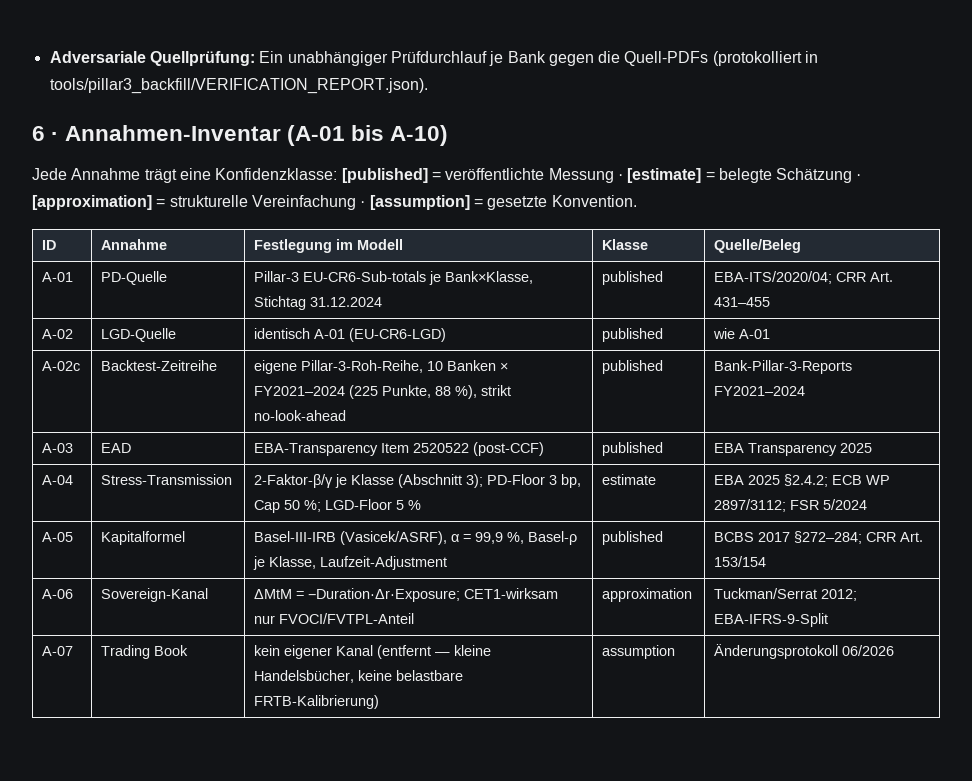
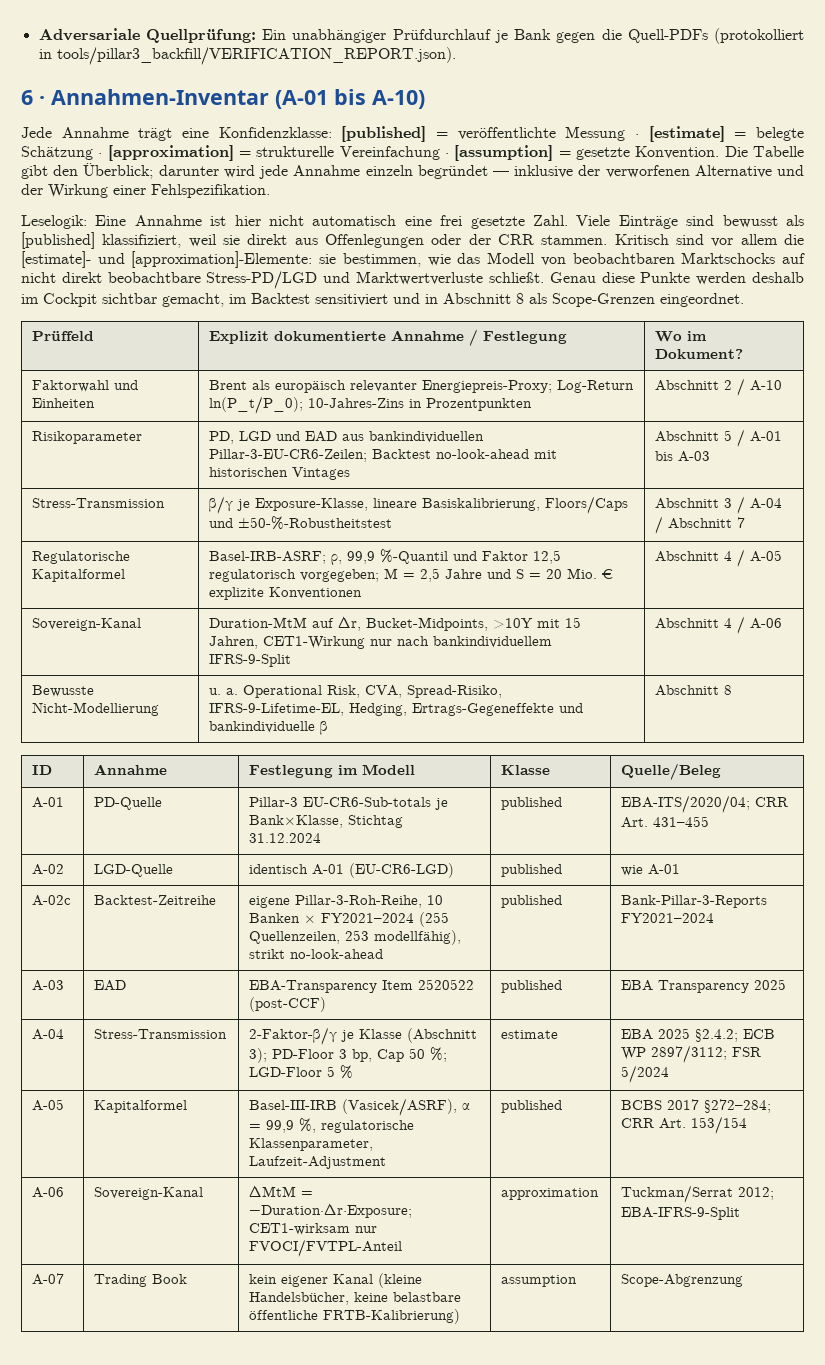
(637, 201) none -> [724,146,805,157] [21,163,804,179] [21,184,270,198] [21,215,804,229] [21,232,805,249] [21,251,806,268] [21,271,805,289] [21,293,744,307] [32,331,95,341] [209,329,568,346] [655,331,708,342] [655,349,744,359] [32,380,139,392] [32,398,96,408] [209,380,635,393] [209,396,533,414] [655,378,783,396] [32,431,143,444] [209,431,485,444] [209,449,558,462] [209,467,351,480] [655,429,783,447] [655,451,711,462] [32,498,166,508] [209,496,629,514] [209,516,393,530] [655,496,783,514] [655,516,746,534] [32,551,131,564] [32,569,126,582] [209,549,562,565] [209,568,614,582] [209,587,363,600] [655,549,783,567] [32,618,142,631] [209,616,582,631] [209,636,553,649] [209,654,292,667] [655,616,783,634] [32,685,95,697] [32,702,160,716] [209,685,503,698] [209,703,584,716] [209,721,329,735] [655,685,733,696] Die Tabelle gibt den Überblick; darunter wird jede Annahme einzeln begründet — inklusive der verworfenen Alternative und der Wirkung einer Fehlspezifikation. // Leselogik: Eine Annahme ist hier nicht automatisch eine frei gesetzte Zahl. Viele Einträge sind bewusst als [published] klassifiziert, weil sie direkt aus Offenlegungen oder der CRR stammen. Kritisch sind vor allem die [estimate]- und [approximation]-Elemente: sie bestimmen, wie das Modell von beobachtbaren Marktschocks auf nicht direkt beobachtbare Stress-PD/LGD und Marktwertverluste schließt. Genau diese Punkte werden deshalb im Cockpit sichtbar gemacht, im Backtest sensitiviert und in Abschnitt 8 als Scope-Grenzen eingeordnet. // Prüffeld | Explizit dokumentierte Annahme / Festlegung | Wo im Dokument? // Faktorwahl und Einheiten | Brent als europäisch relevanter Energiepreis-Proxy; Log-Return ln(P_t/P_0); 10-Jahres-Zins in Prozentpunkten | Abschnitt 2 / A-10 // Risikoparameter | PD, LGD und EAD aus bankindividuellen Pillar-3-EU-CR6-Zeilen; Backtest no-look-ahead mit historischen Vintages | Abschnitt 5 / A-01 bis A-03 // Stress-Transmission | β/γ je Exposure-Klasse, lineare Basiskalibrierung, Floors/Caps und ±50-%-Robustheitstest | Abschnitt 3 / A-04 / Abschnitt 7 // Regulatorische Kapitalformel | Basel-IRB-ASRF; ρ, 99,9 %-Quantil und Faktor 12,5 regulatorisch vorgegeben; M = 2,5 Jahre und S = 20 Mio. € explizite Konventionen | Abschnitt 4 / A-05 // Sovereign-Kanal | Duration-MtM auf Δr, Bucket-Midpoints, >10Y mit 15 Jahren, CET1-Wirkung nur nach bankindividuellem IFRS-9-Split | Abschnitt 4 / A-06 // Bewusste Nicht-Modellierung | u. a. Operational Risk, CVA, Spread-Risiko, IFRS-9-Lifetime-EL, Hedging, Ertrags-Gegeneffekte und bankindividuelle β | Abschnitt 8
[349,385,478,399] (225 Punkte, 88 %), -> [419,912,450,927] [249,930,462,945] (255 Quellenzeilen, 253 modellfähig),
[528,531,578,545] [253,556,317,570] Basel-ρ je Klasse, -> [321,1120,415,1133] [249,1138,374,1151] regulatorische Klassenparameter,
[377,645,492,659] (entfernt — kleine -> [378,1273,423,1288] (kleine
(464, 675) none -> [249,1310,319,1320] öffentliche
[714,644,895,659] Änderungsprotokoll 06/2026 -> [621,1274,744,1287] Scope-Abgrenzung

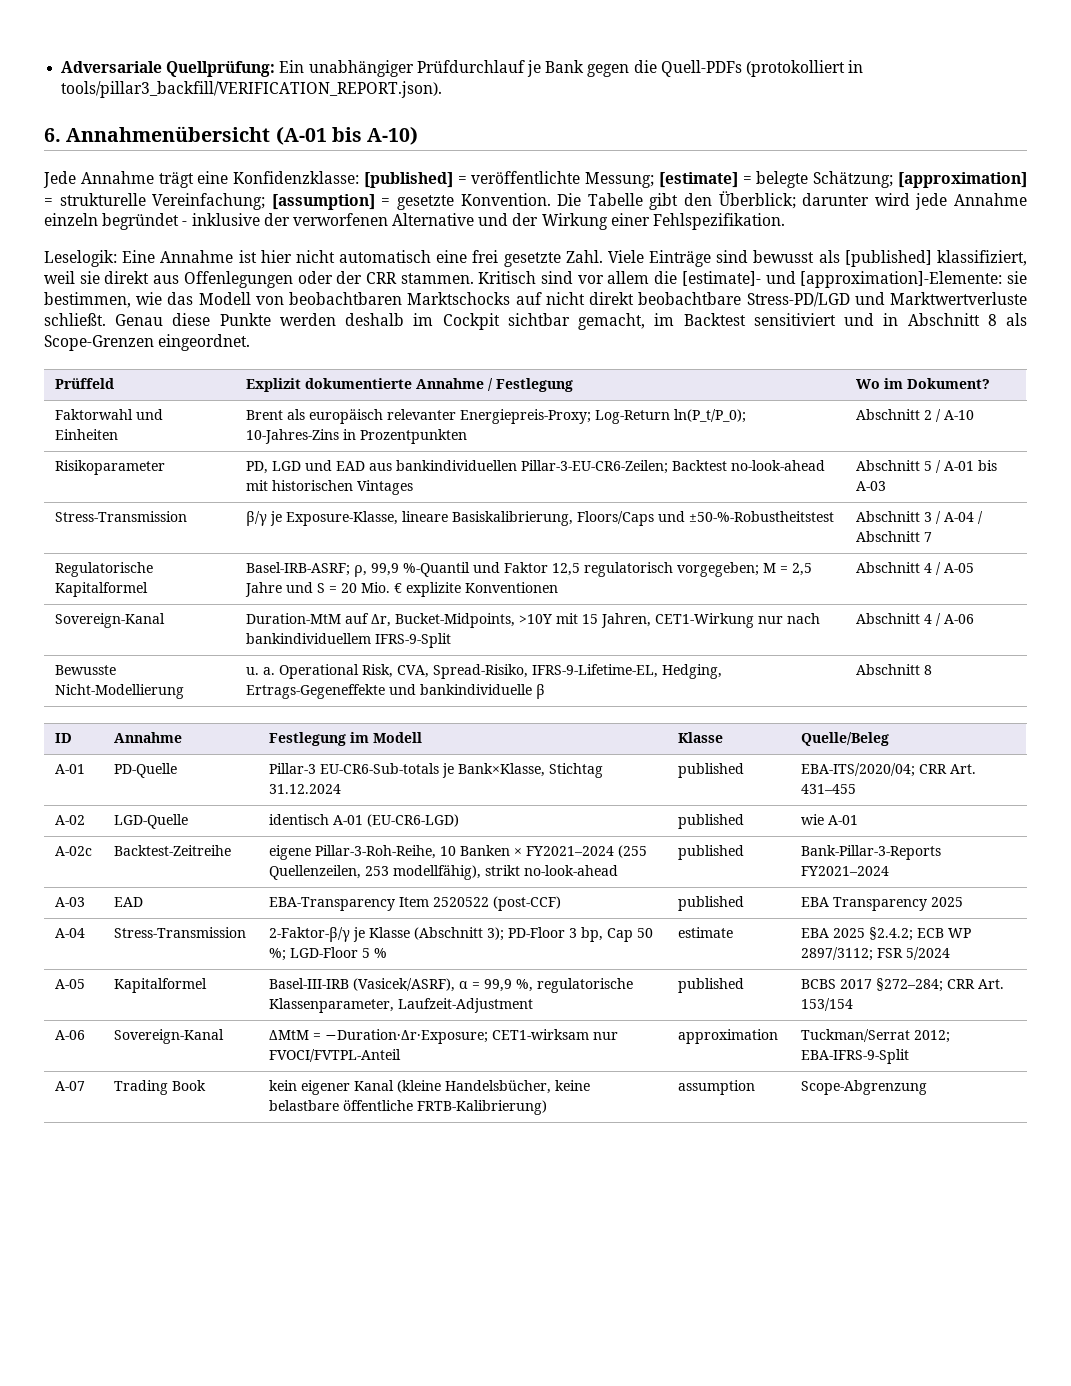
[21,89,269,105] 6 · Annahmen-Inventar -> [44,126,271,142] 6. Annahmenübersicht
[565,126,639,141] Messung · -> [585,172,655,188] Messung;
[21,146,103,160] Schätzung · -> [813,171,894,188] Schätzung;
[339,146,449,160] Vereinfachung · -> [152,193,266,210] Vereinfachung;
[492,171,509,176] — -> [182,221,188,226] -

